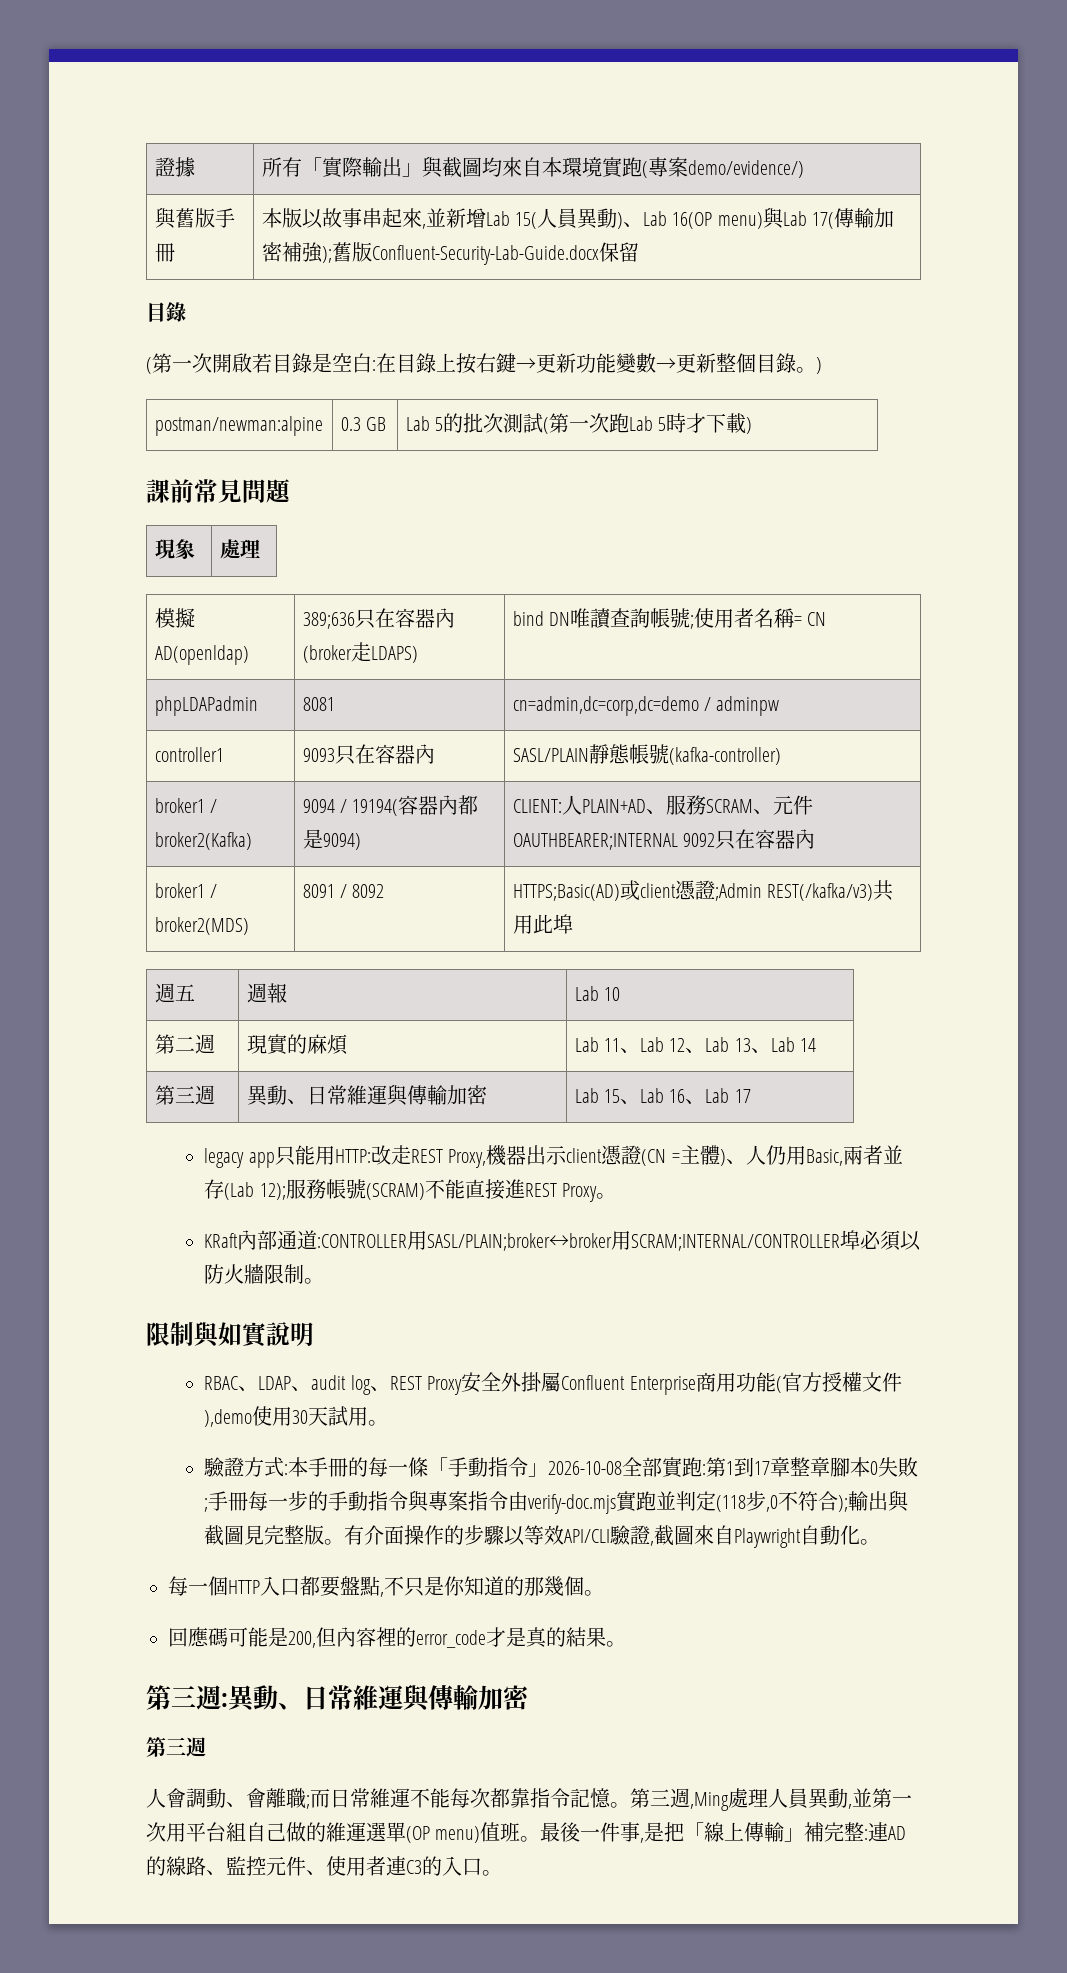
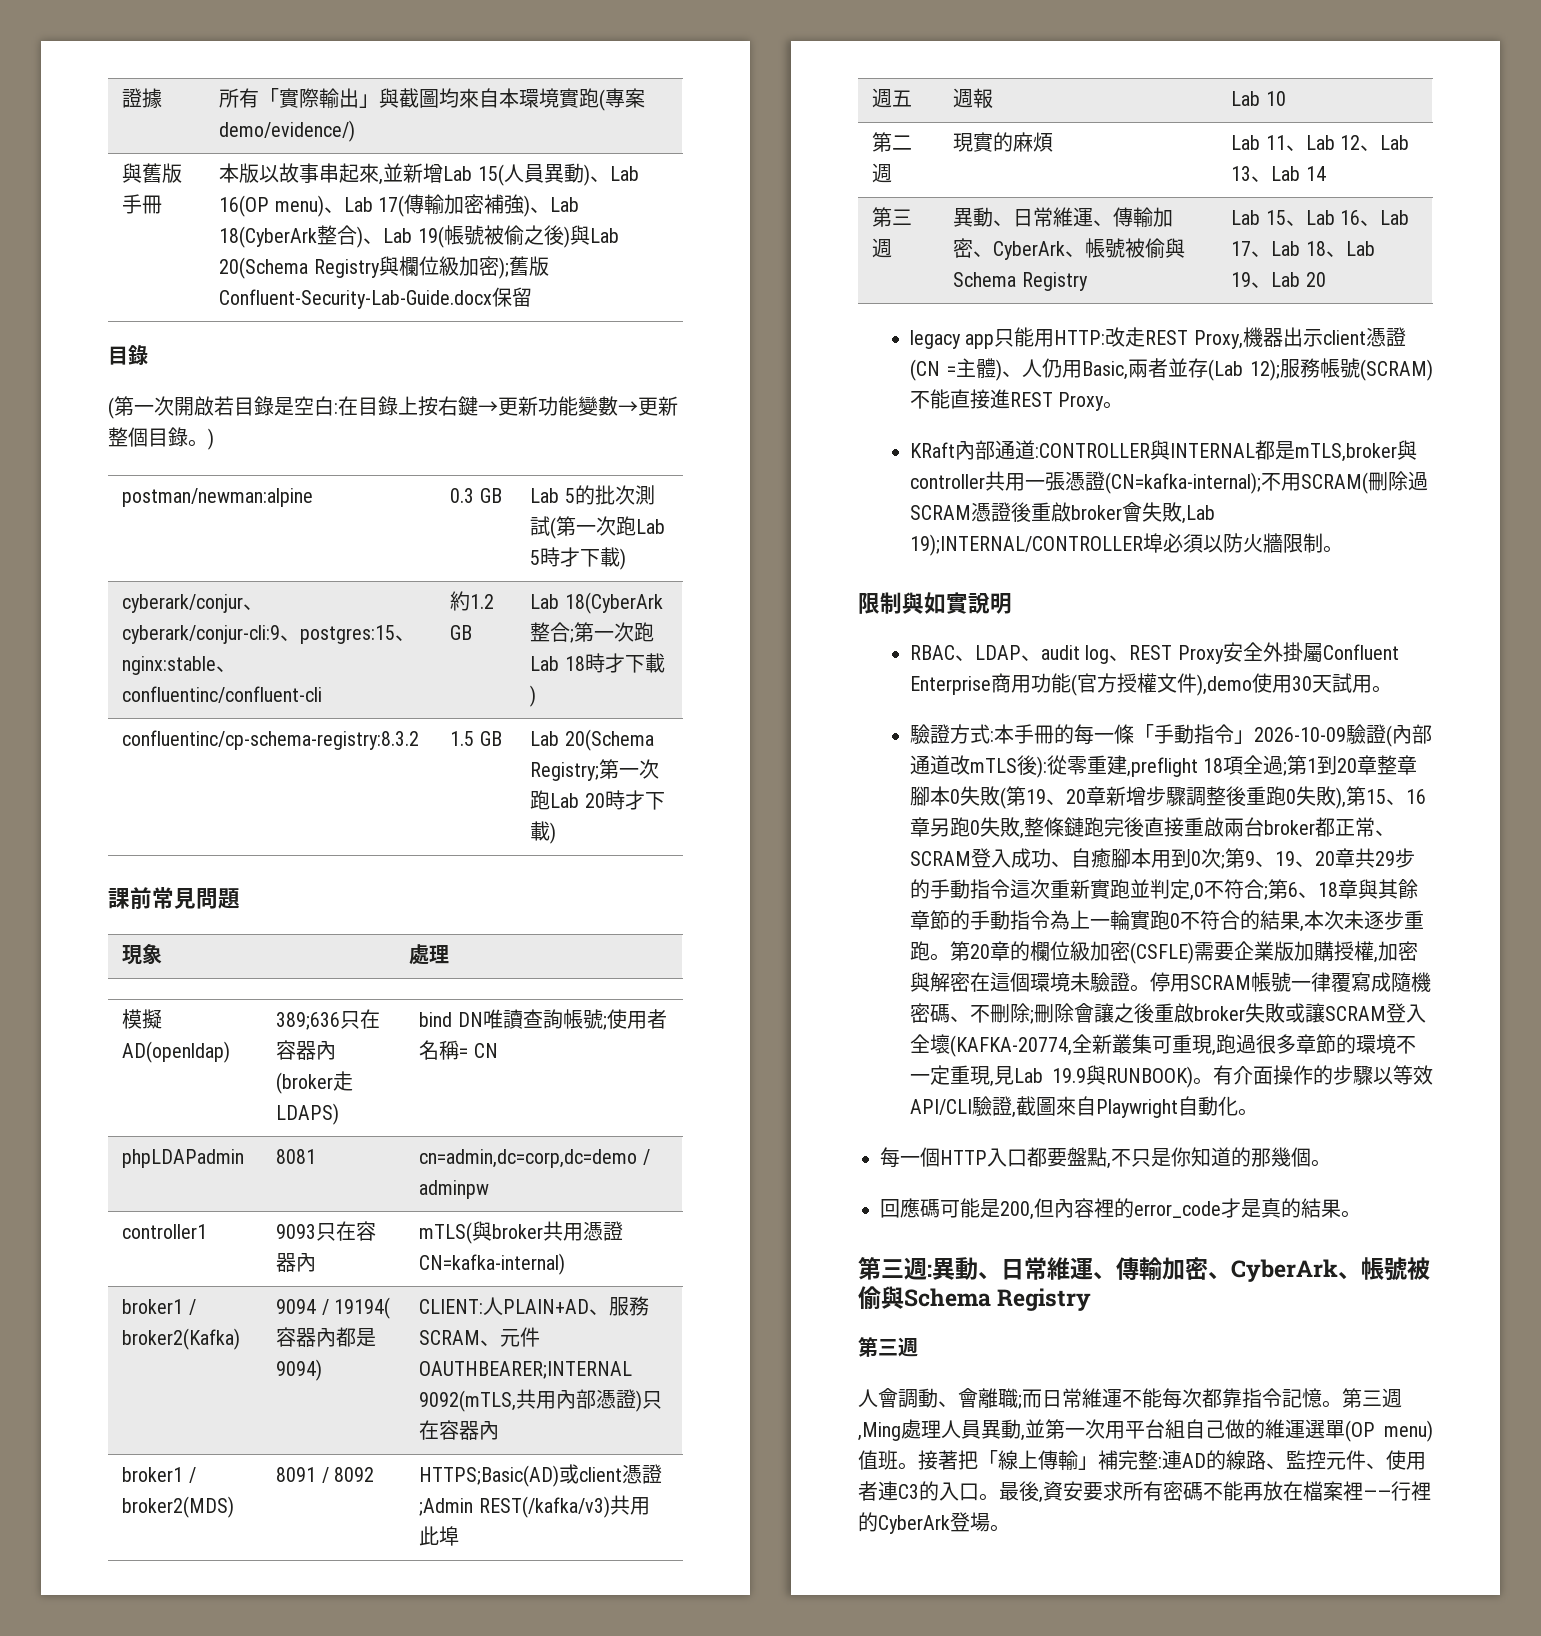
[762,207,784,229] 與 -> [323,207,344,213] 、
(323, 252) none -> [524,195,580,217] [219,225,619,248] [219,256,499,279] )、Lab 18(CyberArk整合)、Lab 19(帳號被偷之後)與Lab 20(Schema Registry與欄位級加密
(753, 425) none -> [122,594,264,613] [122,625,416,644] [122,656,237,675] [122,686,323,703] [450,591,495,611] [450,625,473,640] [530,592,663,614] [530,622,655,643] [530,653,665,673] [530,685,537,707] [122,730,420,750] [450,731,502,746] [530,729,654,751] [530,759,660,781] [530,790,665,810] [530,821,557,844] // cyberark/conjur、cyberark/conjur-cli:9、postgres:15、nginx:stable、confluentinc/confluent-cli | 約1.2 GB | Lab 18(CyberArk整合;第一次跑Lab 18時才下載) // confluentinc/cp-schema-registry:8.3.2 | 1.5 GB | Lab 20(Schema Registry;第一次跑Lab 20時才下載)
[512,744,781,765] SASL/PLAIN靜態帳號(kafka-controller) -> [419,1221,624,1244] [419,1253,566,1275] mTLS(與broker共用憑證CN=kafka-internal)
[683,833,716,847] 9092 -> [419,1389,643,1412] 9092(mTLS,共用內部憑證)
[386,1084,487,1106] 與傳輸加密 -> [1093,207,1174,228] [953,238,1186,260] [953,272,1088,291] 、傳輸加密、CyberArk、帳號被偷與Schema Registry
(751, 1096) none -> [1251,241,1375,257] [1231,272,1326,288] 、Lab 18、Lab 19、Lab 20
[407,1231,841,1251] 用SASL/PLAIN;broker↔broker用SCRAM;INTERNAL/CONTROLLER -> [1149,440,1417,462] [909,471,1428,494] [909,502,1215,524] [909,534,1143,556] 與INTERNAL都是mTLS,broker與controller共用一張憑證(CN=kafka-internal);不用SCRAM(刪除過SCRAM憑證後重啟broker會失敗,Lab 19);INTERNAL/CONTROLLER
[548,1457,707,1478] 2026-10-08全部實跑: -> [1253,724,1432,747] [909,755,1288,778] 2026-10-09驗證(內部通道改mTLS後):從零重建,preflight 18項全過;
[754,1461,771,1475] 17 -> [1337,758,1358,773] 20
[204,1490,617,1514] ;手冊每一步的手動指令與專案指令由verify-doc.mjs -> [999,786,1426,809] [909,817,1395,839] [909,848,1415,869] [909,879,1090,899] (第19、20章新增步驟調整後重跑0失敗),第15、16章另跑0失敗,整條鏈跑完後直接重啟兩台broker都正常、SCRAM登入成功、自癒腳本用到0次;第9、19、20章共29步的手動指令這次重新
[716,1491,767,1512] (118步 -> (1190, 889) none
[838,1490,910,1512] [204,1525,325,1546] );輸出與截圖見完整版 -> [1263,879,1418,900] [909,910,1424,932] [909,941,1418,964] [909,972,1431,993] [909,1003,1426,1024] [909,1034,1416,1057] [909,1065,1193,1088] ;第6、18章與其餘章節的手動指令為上一輪實跑0不符合的結果,本次未逐步重跑。第20章的欄位級加密(CSFLE)需要企業版加購授權,加密與解密在這個環境未驗證。停用SCRAM帳號一律覆寫成隨機密碼、不刪除;刪除會讓之後重啟broker失敗或讓SCRAM登入全壞(KAFKA-20774,全新叢集可重現,跑過很多章節的環境不一定重現,見Lab 19.9與RUNBOOK)
[403,1684,529,1712] 與傳輸加密 -> [1093,1257,1430,1282] [858,1286,1092,1311] 、傳輸加密、CyberArk、帳號被偷與Schema Registry
[540,1822,665,1843] 最後一件事,是 -> [918,1450,958,1470] 接著
(502, 1873) none -> [999,1481,1431,1503] [858,1512,1010,1534] 最後,資安要求所有密碼不能再放在檔案裡——行裡的CyberArk登場。

